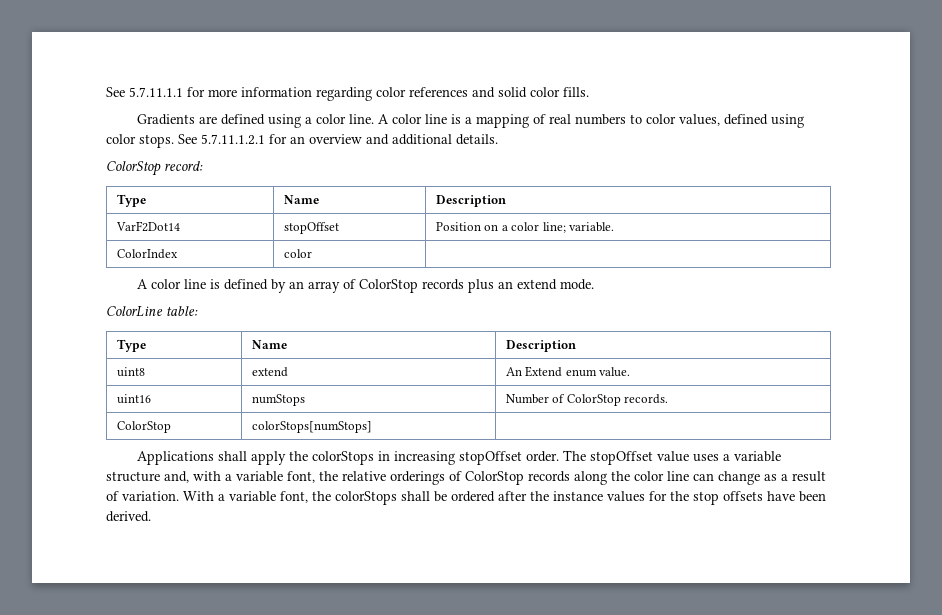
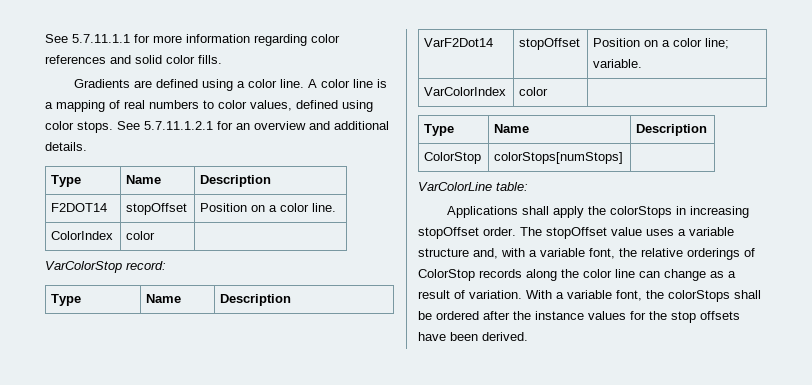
[106,161,161,176] // ColorStop -> [51,175,82,187] [126,175,162,184] [200,175,272,187] [51,203,108,212] [126,203,188,215] [200,203,337,212] [51,231,114,240] [126,231,156,240] [45,261,122,273] // Type | Name | Description // F2DOT14 | stopOffset | Position on a color line. // ColorIndex | color | // VarColorStop
[116,249,178,259] [283,249,312,258] [137,279,595,293] [106,306,198,317] [116,339,146,352] [251,340,287,349] [505,340,576,352] [116,367,145,377] [251,367,288,377] [505,366,631,377] [116,394,151,404] [251,394,305,406] [505,394,669,406] ColorIndex | color | // A color line is defined by an array of ColorStop records plus an extend mode. // ColorLine table: // Type | Name | Description // uint8 | extend | An Extend enum value. // uint16 | numStops | Number of ColorStop records. -> [424,87,507,96] [519,87,549,96] [424,124,455,136] [494,124,530,133] [636,124,708,136] VarColorIndex | color | // Type | Name | Description
(372, 427) none -> [418,182,528,191] // VarColorLine table:

